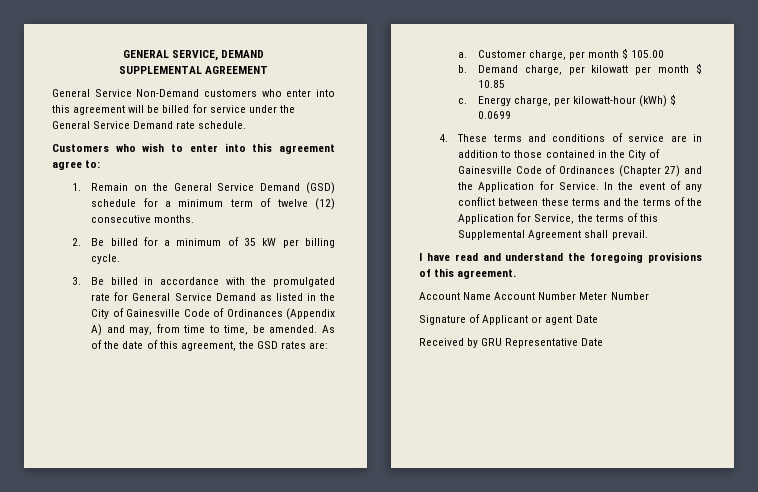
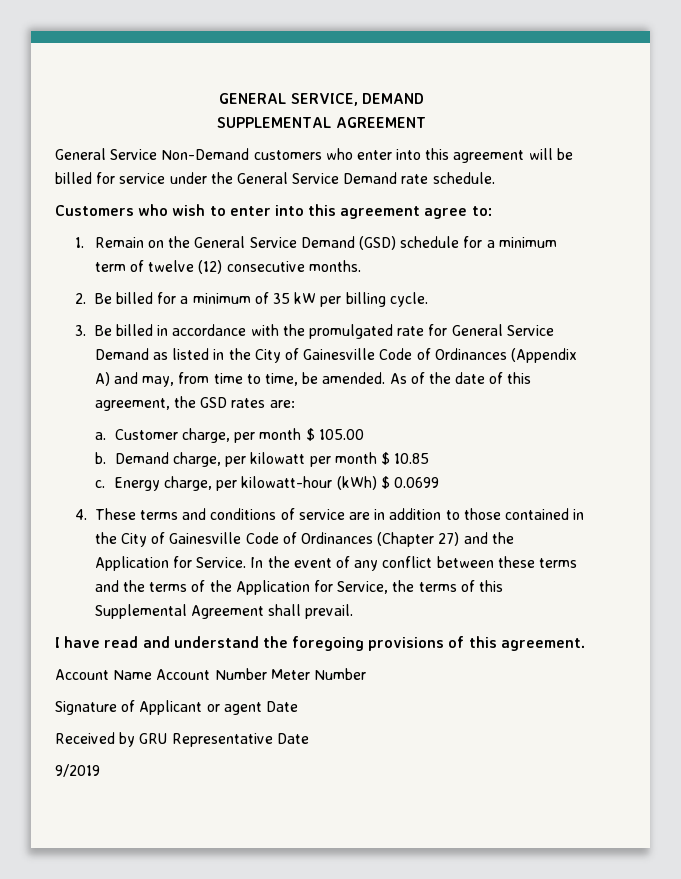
(604, 342) none -> [55,764,100,777] // 9/2019

